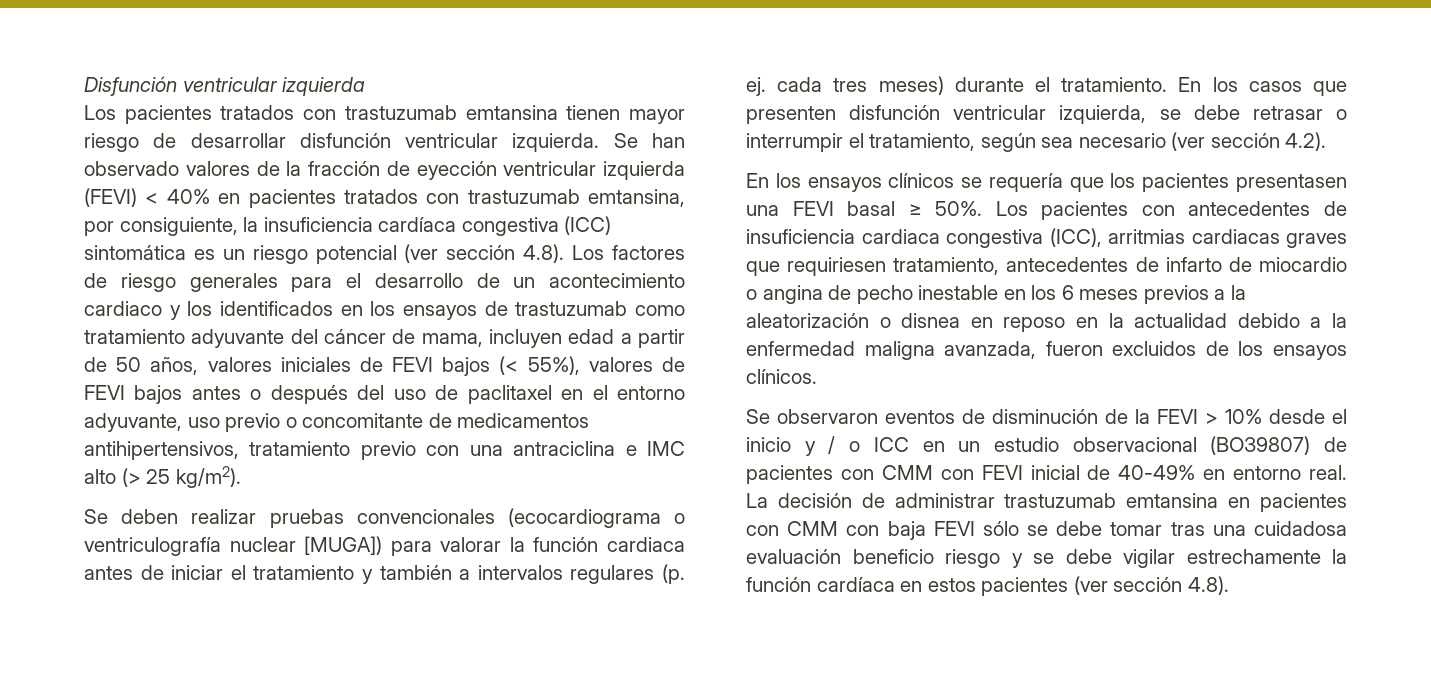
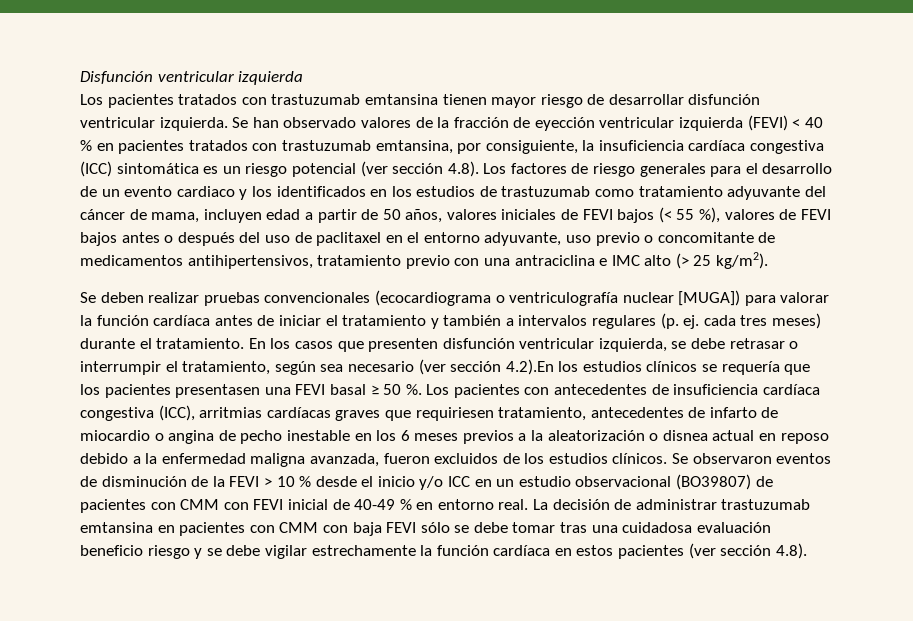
[166,189,210,204] 40% -> [804,117,823,128] [80,140,92,151] 40 %
[549,273,685,288] acontecimiento -> [124,186,173,197] evento
[403,305,478,320] ensayos -> [416,186,476,197] estudios
[527,356,580,375] 55%), -> [676,207,721,223] 55 %),
[606,537,685,552] cardiaca -> [153,315,211,326] cardíaca
[1285,132,1327,151] [746,173,882,192] 4.2). // En los ensayos -> [505,359,642,375] 4.2).En los estudios
[935,201,983,216] 50%. -> [383,384,422,395] 50 %.
[861,229,940,244] cardiaca -> [762,384,820,395] cardíaca
[1191,229,1280,244] cardiacas -> [266,407,331,418] cardíacas
(961, 320) none -> [712,430,755,441] actual
[1076,313,1228,328] en la actualidad -> (829, 438) none
[1273,345,1347,360] ensayos -> [548,453,608,464] estudios
(817, 376) // -> (668, 458) none
[1225,409,1262,424] 10% -> [276,476,312,487] 10 %
[804,436,861,456] y / o -> [419,476,444,490] y/o
[1118,465,1196,480] 40-49% -> [354,499,412,510] 40-49 %

